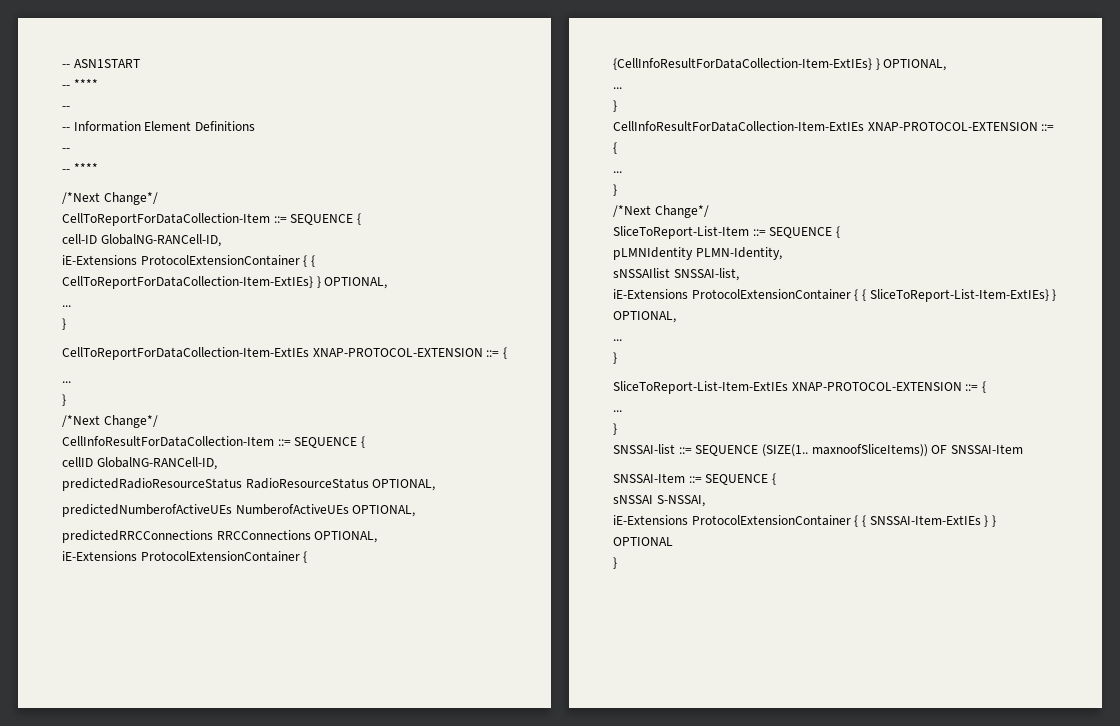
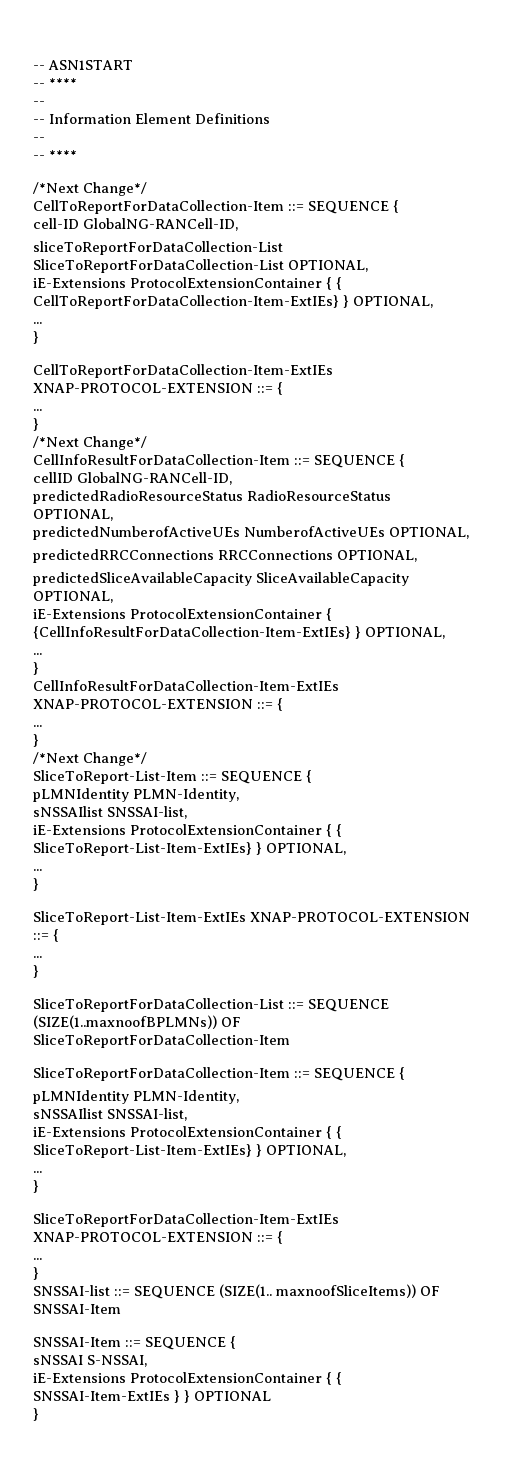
(221, 240) none -> [33,241,283,255] [33,259,368,273] // sliceToReportForDataCollection-List SliceToReportForDataCollection-List OPTIONAL,
(378, 537) none -> [33,572,409,586] [33,591,113,603] // predictedSliceAvailableCapacity SliceAvailableCapacity OPTIONAL,
(617, 429) none -> [33,998,389,1012] [33,1015,241,1029] [33,1034,290,1048] [33,1067,405,1081] [33,1090,239,1104] [33,1108,187,1121] [33,1126,342,1139] [33,1144,346,1158] [33,1171,42,1173] [33,1180,39,1193] [33,1213,339,1227] [33,1231,283,1244] [33,1258,42,1260] [33,1267,39,1280] // SliceToReportForDataCollection-List ::= SEQUENCE (SIZE(1..maxnoofBPLMNs)) OF SliceToReportForDataCollection-Item // SliceToReportForDataCollection-Item ::= SEQUENCE { // pLMNIdentity PLMN-Identity, // sNSSAIlist SNSSAI-list, // iE-Extensions ProtocolExtensionContainer { { SliceToReport-List-Item-ExtIEs} } OPTIONAL, // ... // } // SliceToReportForDataCollection-Item-ExtIEs XNAP-PROTOCOL-EXTENSION ::= { // ... // }

